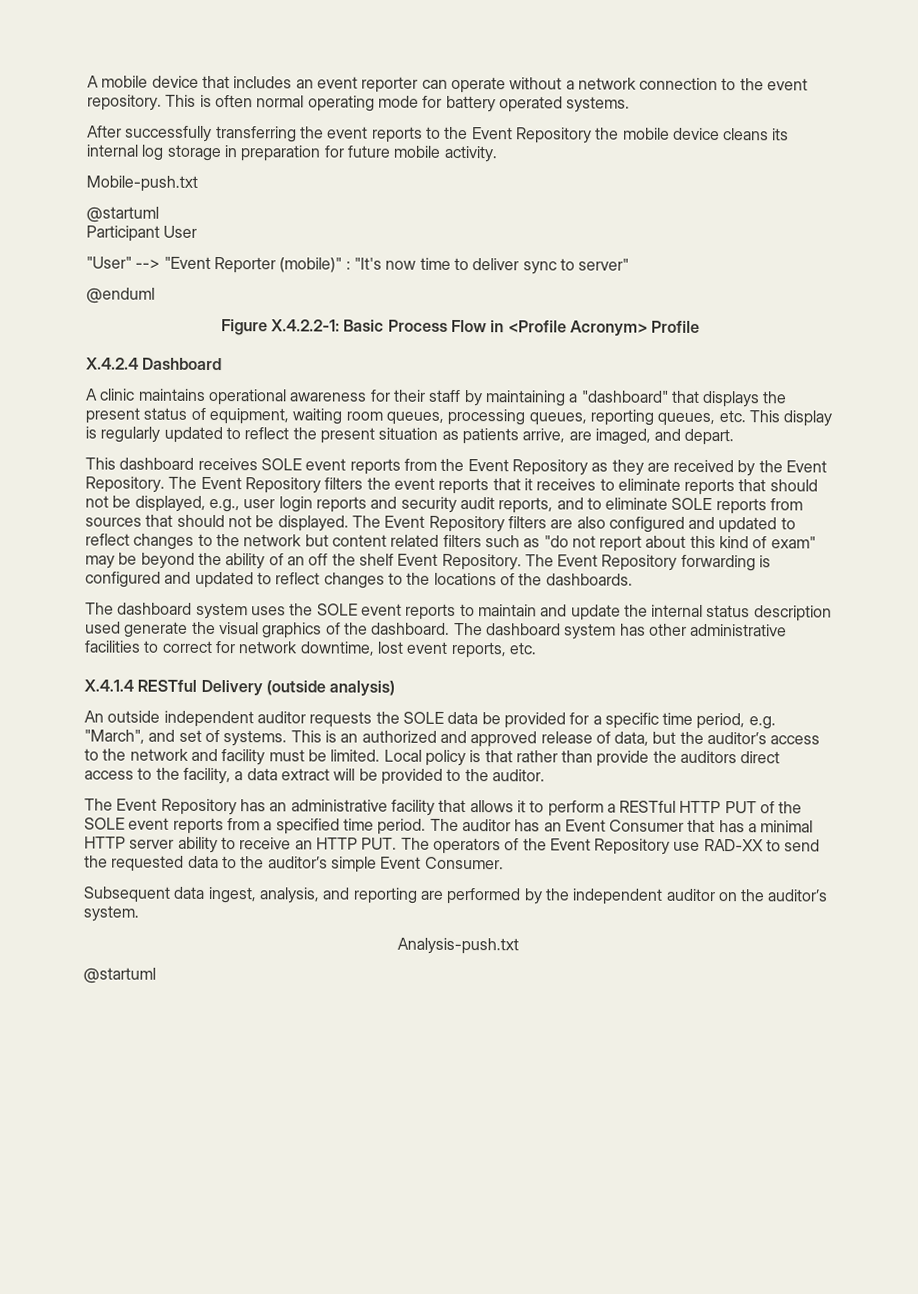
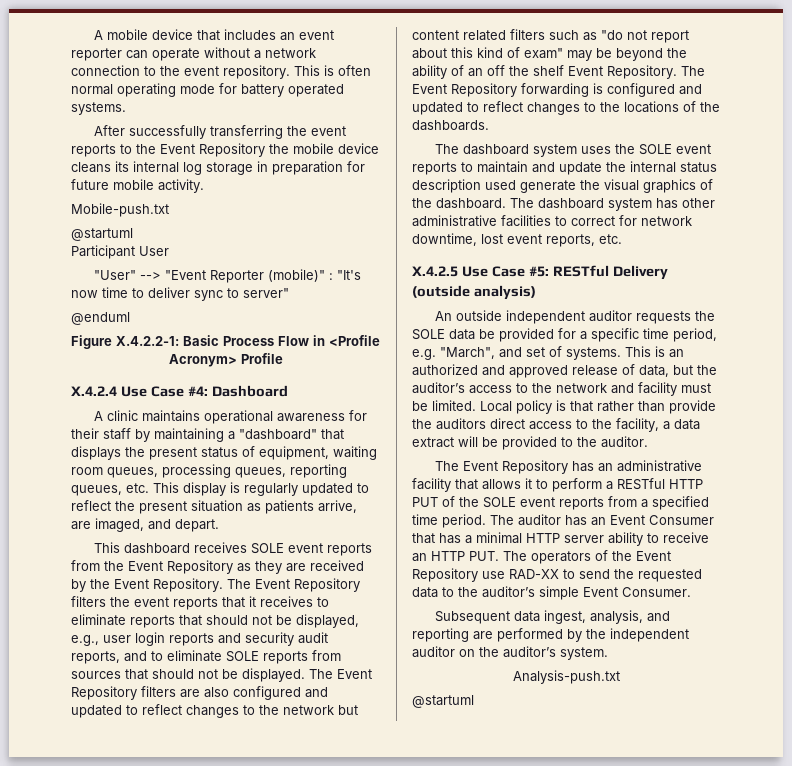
(139, 363) none -> [120,386,208,397] Use Case #4:
[84,679,134,692] X.4.1.4 -> [412,266,549,277] X.4.2.5 Use Case #5:

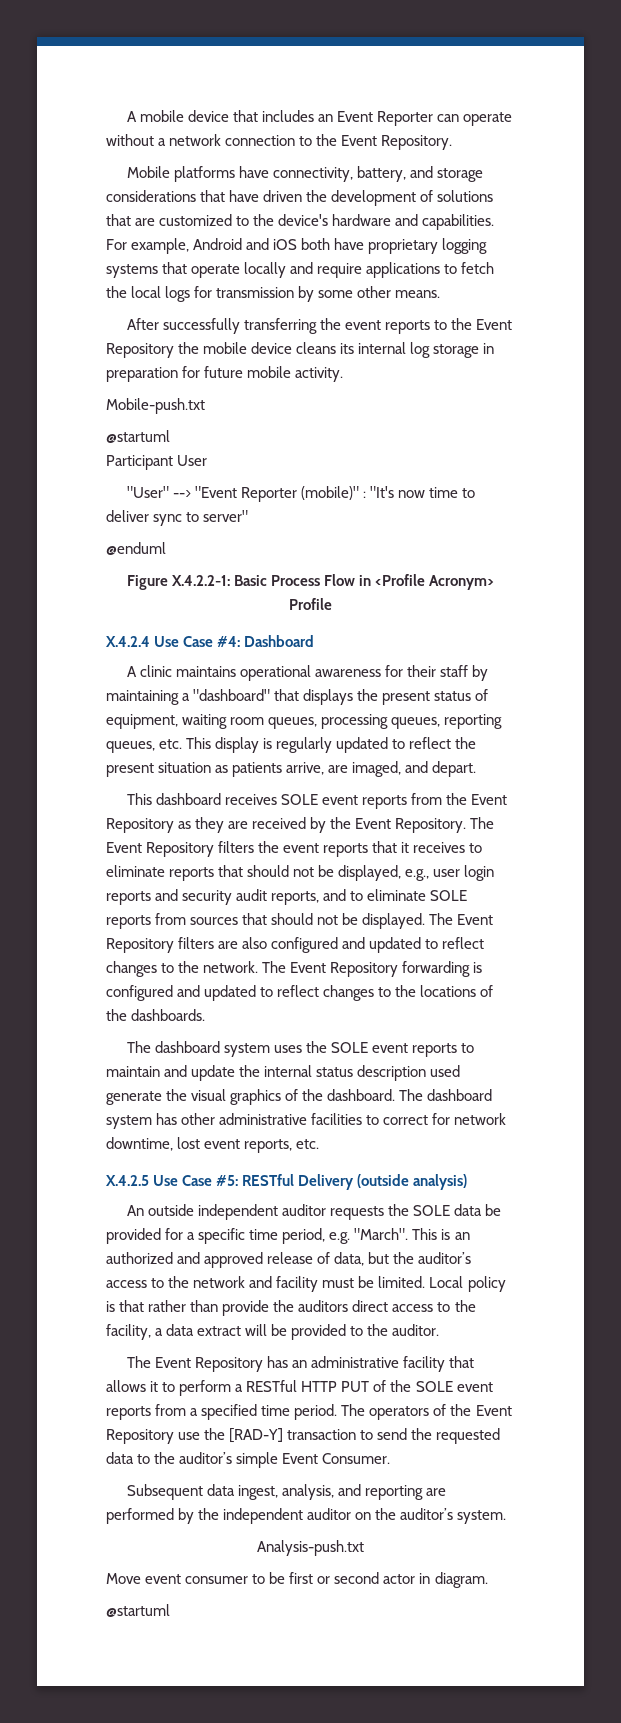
[299,30,335,40] [71,48,122,61] event reporter -> [337,111,434,126] Event Reporter
[184,65,371,79] [71,83,344,97] [71,102,126,115] event repository. This is often normal operating mode for battery operated systems. -> [341,135,453,150] [126,166,484,182] [106,190,494,206] [106,214,495,230] [106,238,488,254] [106,262,495,278] [106,286,441,302] Event Repository. // Mobile platforms have connectivity, battery, and storage considerations that have driven the development of solutions that are customized to the device's hardware and capabilities. For example, Android and iOS both have proprietary logging systems that operate locally and require applications to fetch the local logs for transmission by some other means.
[283,705,358,715] [412,29,689,43] [412,47,687,61] [412,65,677,79] network but content related filters such as "do not report about this kind of exam" may be beyond the ability of an off the shelf Event Repository. -> [203,961,259,973] network.
[440,346,621,360] "March", and set of systems. -> [354,1228,409,1240] "March".
[518,514,714,526] [412,532,709,546] [412,551,527,562] auditor has an Event Consumer that has a minimal HTTP server ability to receive an HTTP PUT. The -> (366, 1410) none
[509,569,559,579] RAD-XX -> [204,1428,357,1443] the [RAD-Y] transaction
(620, 677) none -> [106,1572,488,1588] // Move event consumer to be first or second actor in diagram.

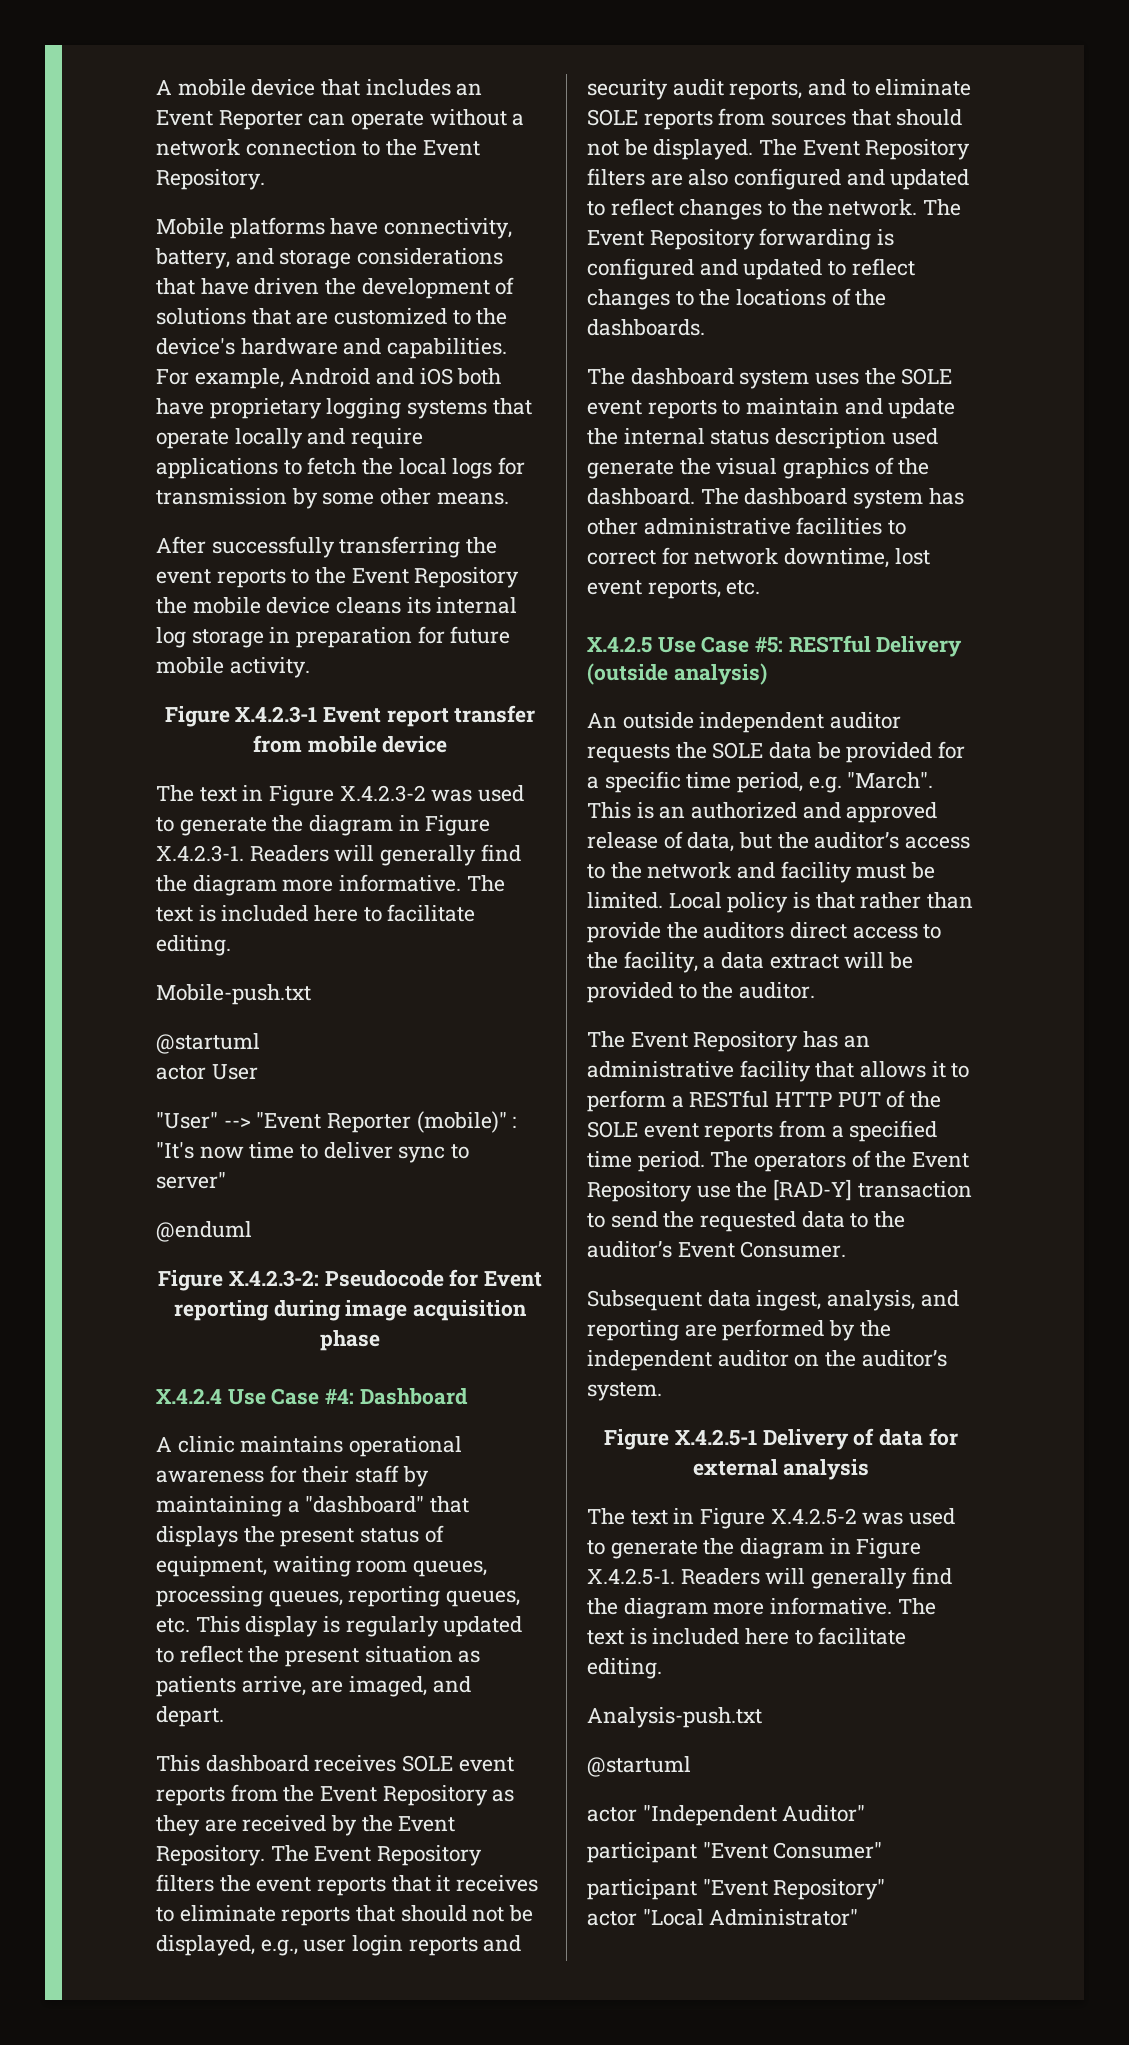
(344, 374) none -> [164,705,536,727] [252,735,448,753] [156,785,525,806] [156,815,491,836] [156,844,521,866] [156,874,505,896] [156,904,476,922] [156,935,231,956] // Figure X.4.2.3-1 Event report transfer from mobile device // The text in Figure X.4.2.3-2 was used to generate the diagram in Figure X.4.2.3-1. Readers will generally find the diagram more informative. The text is included here to facilitate editing.
[106,455,173,470] Participant -> [156,1065,206,1080] actor
[170,574,495,590] [289,598,332,610] X.4.2.2-1: Basic Process Flow in <Profile Acronym> Profile -> [228,1269,542,1287] [173,1300,528,1321] [320,1330,380,1351] X.4.2.3-2: Pseudocode for Event reporting during image acquisition phase
[236,1452,279,1468] simple -> (672, 1249) none
[257,1540,364,1556] [106,1572,488,1588] [106,1604,170,1617] Analysis-push.txt // Move event consumer to be first or second actor in diagram. // @startuml -> [604,1428,958,1450] [692,1459,870,1480] [587,1508,956,1529] [587,1538,922,1559] [587,1567,952,1589] [587,1597,936,1619] [587,1627,907,1645] [587,1658,662,1679] [587,1707,762,1728] [587,1756,691,1777] [587,1805,866,1826] [587,1842,883,1863] [587,1879,886,1900] [587,1909,859,1926] Figure X.4.2.5-1 Delivery of data for external analysis // The text in Figure X.4.2.5-2 was used to generate the diagram in Figure X.4.2.5-1. Readers will generally find the diagram more informative. The text is included here to facilitate editing. // Analysis-push.txt // @startuml // actor "Independent Auditor" // participant "Event Consumer" // participant "Event Repository" // actor "Local Administrator"

